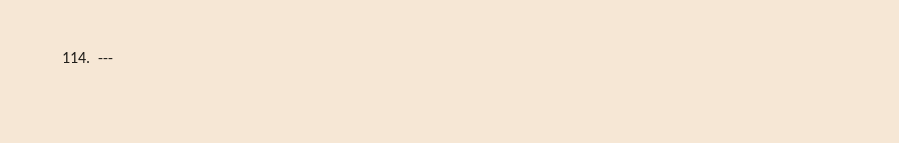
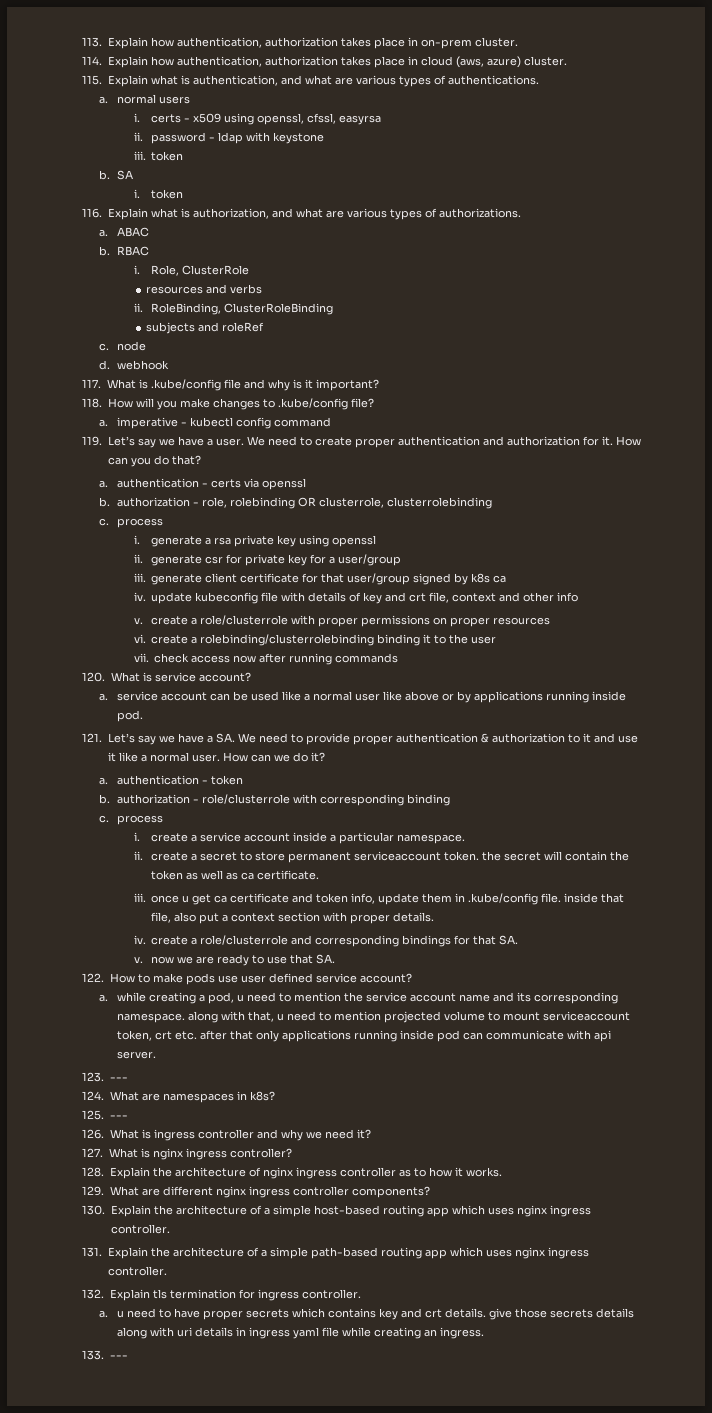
[62,52,91,63] 114. -> [82,37,518,49] [82,56,567,68] [82,75,539,87] [99,94,190,104] [133,113,381,125] [133,132,324,144] [133,151,184,161] [99,170,133,180] [133,189,183,199] [82,208,521,220] [99,227,149,237] [99,246,149,256] [133,265,249,276] [145,284,262,294] [133,303,333,315] [145,322,264,334] [99,341,146,351] [99,360,169,370] [82,379,379,391] [82,398,374,410] [99,417,331,429] [82,436,641,448] [107,455,201,467] [99,478,306,490] [99,497,492,509] [99,518,163,528] [133,535,376,547] [133,554,401,566] [133,573,507,585] [133,592,579,604] [133,615,550,627] [133,634,497,646] [133,653,399,665] [82,672,251,682] [99,691,626,703] [116,710,143,722] [82,733,638,745] [107,752,325,762] [99,775,243,785] [99,794,450,806] [99,815,163,825] [133,832,465,844] [133,851,629,863] [150,870,319,880] [133,893,625,905] [151,912,435,924] [133,935,519,947] [133,954,335,966] [82,973,412,985] [99,992,618,1004] [116,1011,630,1023] [116,1030,611,1042] [116,1051,156,1059] [82,1072,128,1082] [82,1091,275,1103] [82,1110,128,1120] [82,1129,371,1141] [82,1148,292,1160] [82,1167,502,1179] [82,1186,430,1198] [82,1205,591,1217] [110,1224,170,1234] [82,1247,589,1259] [107,1266,167,1276] [82,1289,361,1301] [99,1308,634,1320] [116,1327,484,1339] [82,1350,105,1360] 113. Explain how authentication, authorization takes place in on-prem cluster. // 114. Explain how authentication, authorization takes place in cloud (aws, azure) cluster. // 115. Explain what is authentication, and what are various types of authentications. // a. normal users // i. certs - x509 using openssl, cfssl, easyrsa // ii. password - ldap with keystone // iii. token // b. SA // i. token // 116. Explain what is authorization, and what are various types of authorizations. // a. ABAC // b. RBAC // i. Role, ClusterRole // resources and verbs // ii. RoleBinding, ClusterRoleBinding // subjects and roleRef // c. node // d. webhook // 117. What is .kube/config file and why is it important? // 118. How will you make changes to .kube/config file? // a. imperative - kubectl config command // 119. Let’s say we have a user. We need to create proper authentication and authorization for it. How can you do that? // a. authentication - certs via openssl // b. authorization - role, rolebinding OR clusterrole, clusterrolebinding // c. process // i. generate a rsa private key using openssl // ii. generate csr for private key for a user/group // iii. generate client certificate for that user/group signed by k8s ca // iv. update kubeconfig file with details of key and crt file, context and other info // v. create a role/clusterrole with proper permissions on proper resources // vi. create a rolebinding/clusterrolebinding binding it to the user // vii. check access now after running commands // 120. What is service account? // a. service account can be used like a normal user like above or by applications running inside pod. // 121. Let’s say we have a SA. We need to provide proper authentication & authorization to it and use it like a normal user. How can we do it? // a. authentication - token // b. authorization - role/clusterrole with corresponding binding // c. process // i. create a service account inside a particular namespace. // ii. create a secret to store permanent serviceaccount token. the secret will contain the token as well as ca certificate. // iii. once u get ca certificate and token info, update them in .kube/config file. inside that file, also put a context section with proper details. // iv. create a role/clusterrole and corresponding bindings for that SA. // v. now we are ready to use that SA. // 122. How to make pods use user defined service account? // a. while creating a pod, u need to mention the service account name and its corresponding namespace. along with that, u need to mention projected volume to mount serviceaccount token, crt etc. after that only applications running inside pod can communicate with api server. // 123. --- // 124. What are namespaces in k8s? // 125. --- // 126. What is ingress controller and why we need it? // 127. What is nginx ingress controller? // 128. Explain the architecture of nginx ingress controller as to how it works. // 129. What are different nginx ingress controller components? // 130. Explain the architecture of a simple host-based routing app which uses nginx ingress controller. // 131. Explain the architecture of a simple path-based routing app which uses nginx ingress controller. // 132. Explain tls termination for ingress controller. // a. u need to have proper secrets which contains key and crt details. give those secrets details along with uri details in ingress yaml file while creating an ingress. // 133.

